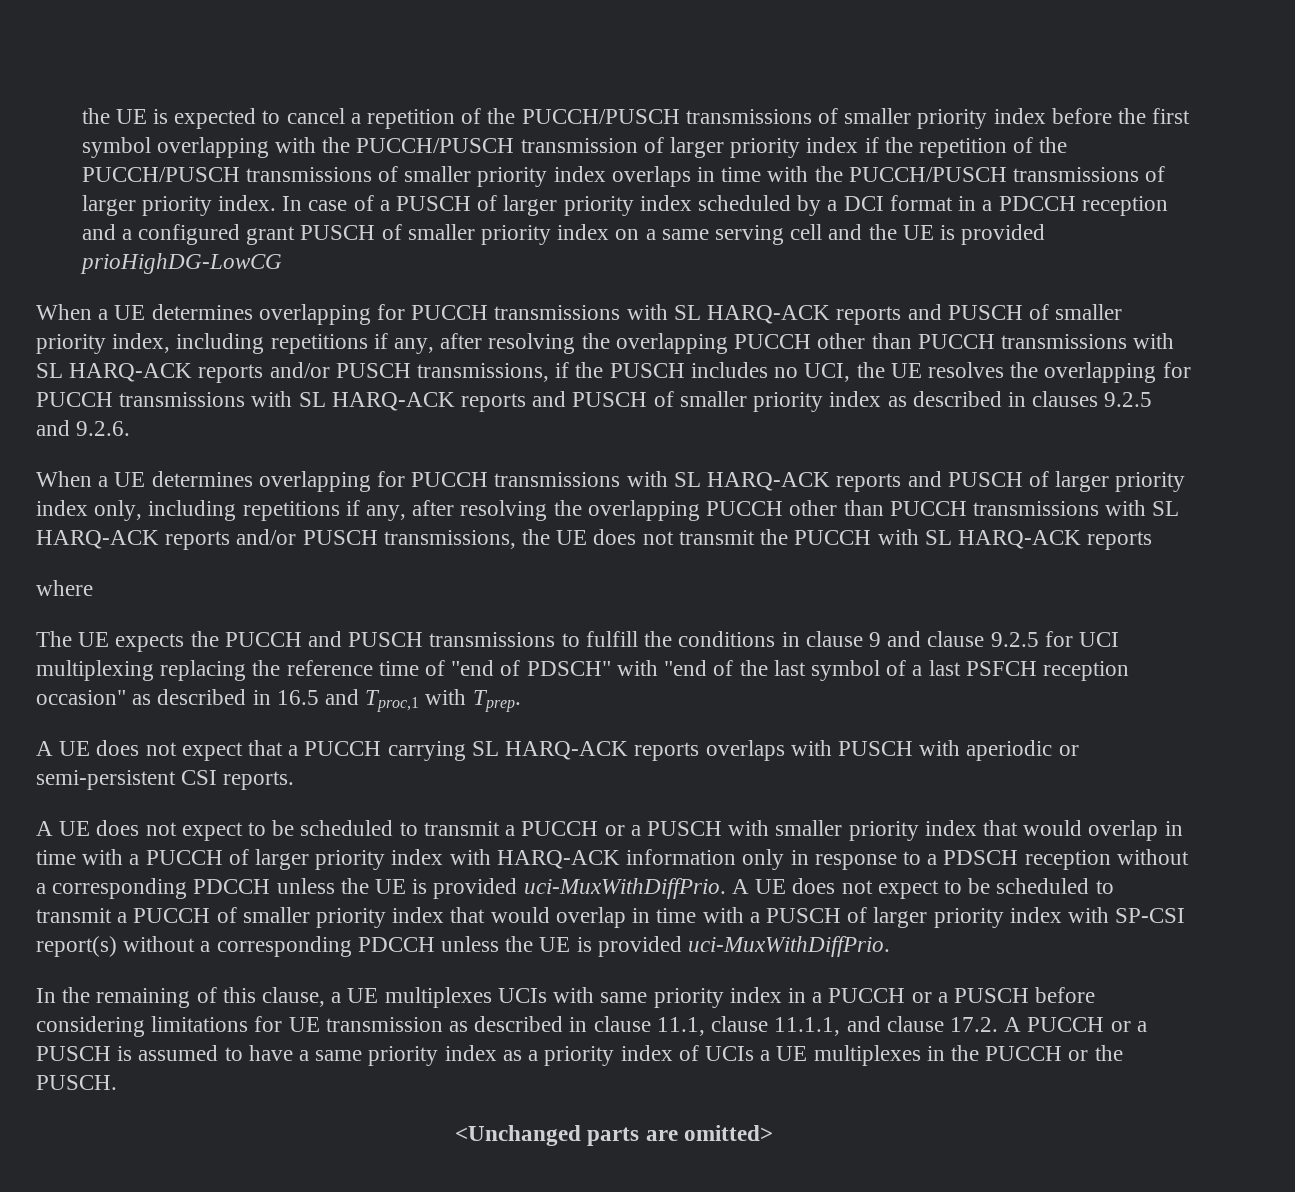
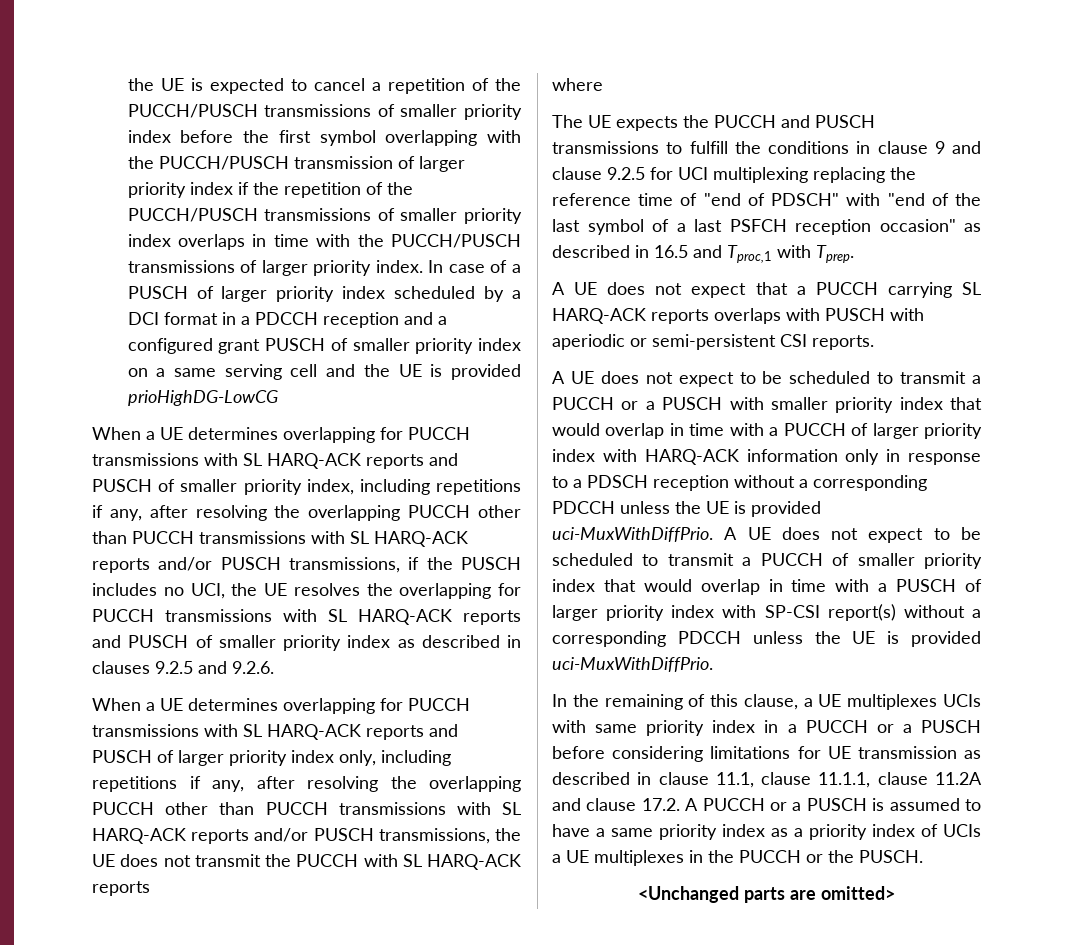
(841, 1026) none -> [877,772,982,785] clause 11.2A

